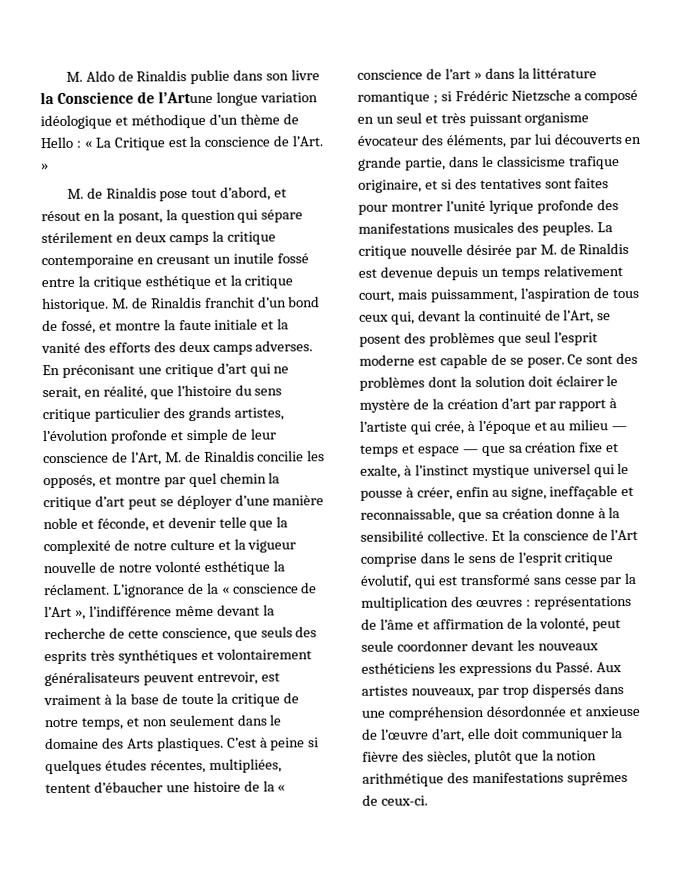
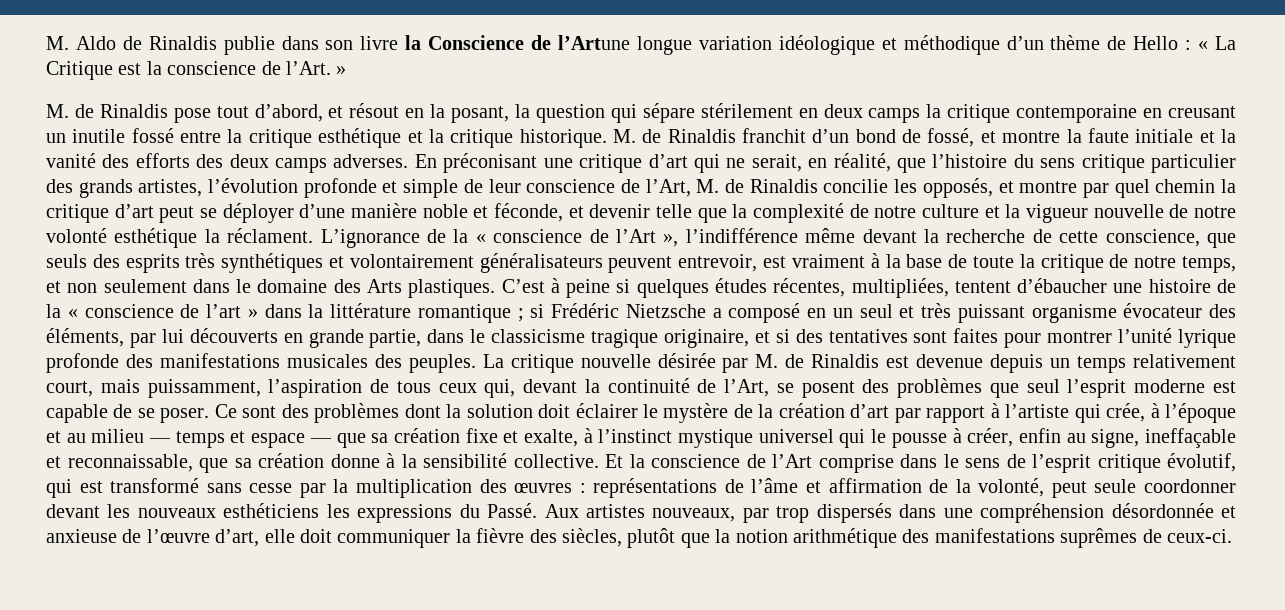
[568,156,620,170] trafique -> [591,329,659,348] tragique

